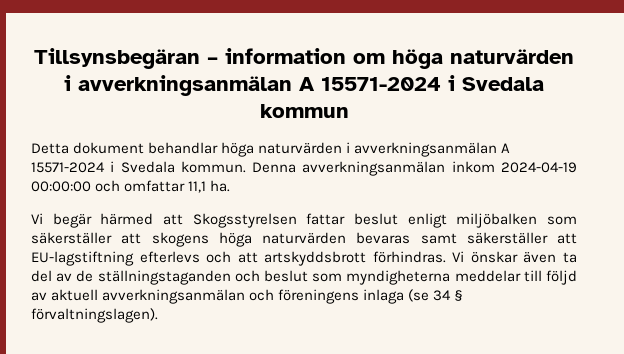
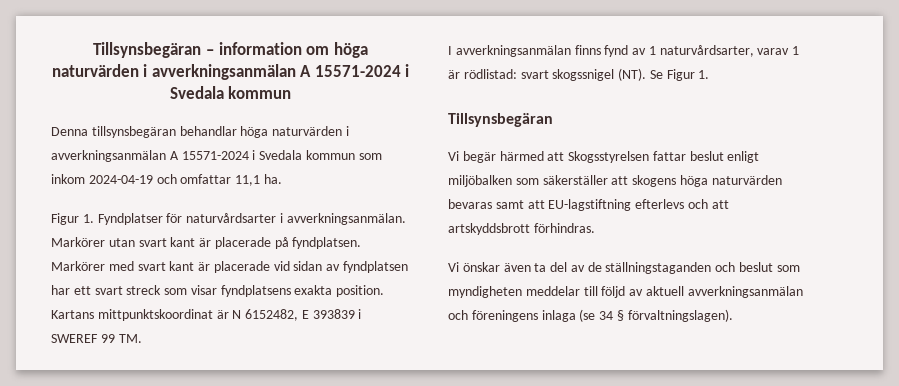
[31,142,145,154] Detta dokument -> [51,126,176,138] Denna tillsynsbegäran
[180,161,446,176] kommun. Denna avverkningsanmälan -> [305,150,382,160] kommun som
[31,181,91,192] 00:00:00 -> (153, 179) none
(231, 186) none -> [51,213,406,225] [51,237,362,249] [51,261,409,273] [51,285,385,297] [51,309,362,321] [51,334,142,343] [448,45,800,57] [448,68,710,81] [448,113,553,127] // Figur 1. Fyndplatser för naturvårdsarter i avverkningsanmälan. Markörer utan svart kant är placerade på fyndplatsen. Markörer med svart kant är placerade vid sidan av fyndplatsen har ett svart streck som visar fyndplatsens exakta position. Kartans mittpunktskoordinat är N 6152482, E 393839 i SWEREF 99 TM. // I avverkningsanmälan finns fynd av 1 naturvårdsarter, varav 1 är rödlistad: svart skogssnigel (NT). Se Figur 1. // Tillsynsbegäran
[466,232,548,244] säkerställer -> (524, 204) none
(446, 257) none -> (595, 228) //
[346,270,451,285] myndigheterna -> [448,286,522,298] myndigheten

